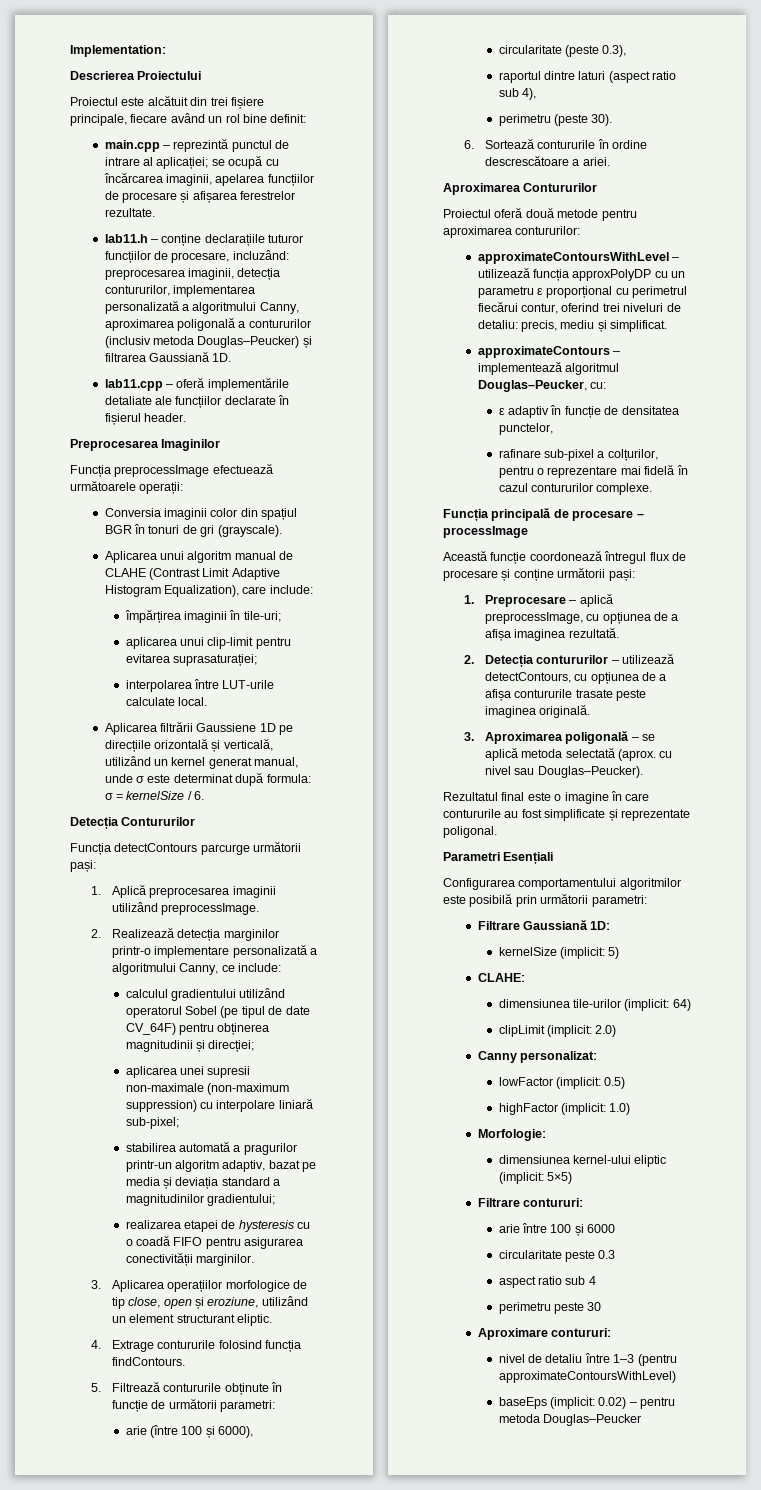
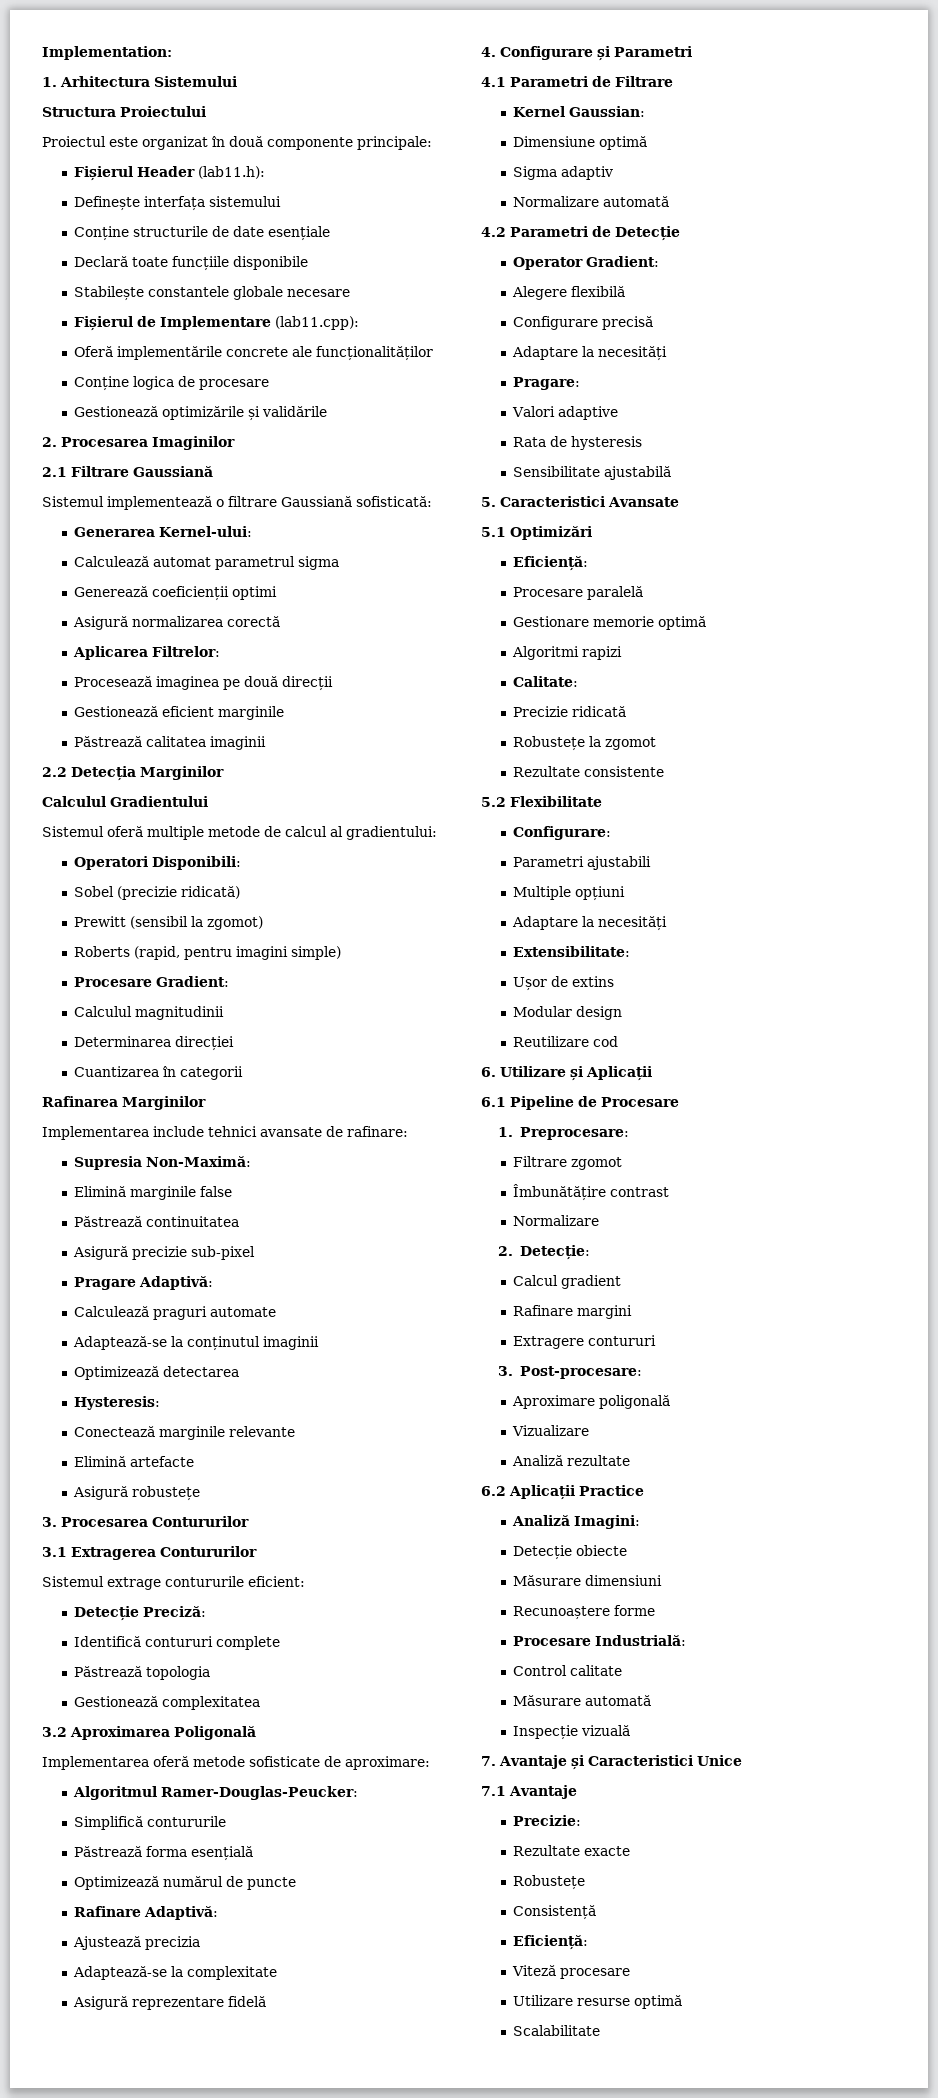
[70,71,135,80] Descrierea -> [42,76,237,87] [42,107,116,117] 1. Arhitectura Sistemului // Structura
[147,95,264,109] [70,113,307,126] [104,138,290,152] [104,155,279,169] [103,172,314,186] [104,191,296,203] [104,208,155,217] [104,234,304,246] [104,250,289,263] [104,268,281,280] [104,285,256,297] [104,300,299,314] [104,317,311,331] [104,336,312,348] [104,351,232,362] [104,377,289,391] [104,395,290,408] [104,413,187,425] [70,439,221,451] [70,463,273,477] [70,480,184,494] [104,508,298,520] [104,524,282,537] [104,551,294,563] [104,568,280,580] [104,585,313,597] [124,609,281,623] [125,637,291,649] [125,654,258,666] [125,679,275,692] [125,697,208,706] [104,721,294,735] [104,738,273,752] [104,756,299,769] [104,772,311,786] [104,791,205,800] [70,817,196,829] [70,841,302,855] [70,860,96,872] [90,884,276,898] [111,902,260,915] [90,927,279,941] [111,944,318,958] [111,963,282,975] [125,988,286,1001] [125,1006,310,1018] [125,1023,270,1035] [125,1040,255,1052] [125,1066,251,1078] [125,1083,290,1095] [125,1098,313,1112] [125,1117,179,1129] [125,1141,297,1155] [125,1160,317,1172] [125,1177,281,1189] [125,1194,276,1206] [125,1220,311,1232] [125,1235,304,1249] [125,1252,255,1266] [90,1280,308,1292] [111,1296,308,1309] [111,1314,273,1326] [90,1340,302,1352] [111,1357,185,1366] [90,1381,283,1395] [111,1398,276,1412] [125,1425,254,1438] [498,45,627,57] [498,71,677,83] [498,88,537,100] [498,114,613,126] [463,138,648,149] [484,155,610,166] [443,183,598,195] [443,207,637,221] [443,226,581,238] [477,252,680,264] [477,267,686,281] [477,286,688,298] [477,301,681,314] [477,320,668,332] [477,346,621,358] [477,361,620,375] [477,380,607,392] [498,405,679,418] [498,423,553,435] [498,449,658,461] [498,464,688,478] [498,483,653,495] [443,508,644,521] [443,526,528,538] [443,550,686,564] [443,567,635,581] [463,593,613,607] [484,612,679,624] [484,627,619,641] [463,653,675,667] [484,672,667,684] [484,689,647,701] [484,704,591,718] [463,731,656,744] [484,747,673,761] [484,766,643,778] [443,791,650,804] [443,809,690,821] [443,826,497,838] [443,852,554,864] [443,878,681,890] [443,893,647,907] [477,920,611,930] [498,947,620,959] [477,973,525,982] [498,999,691,1011] [498,1025,617,1037] [477,1051,598,1063] [498,1077,626,1089] [498,1103,631,1115] [477,1129,546,1141] [498,1155,667,1167] [498,1172,573,1184] [477,1198,584,1207] [498,1223,616,1236] [498,1250,616,1262] [498,1276,596,1288] [498,1302,602,1314] [477,1328,612,1340] [498,1353,677,1366] [498,1371,676,1383] [498,1397,676,1409] [498,1414,642,1426] alcătuit din trei fișiere principale, fiecare având un rol bine definit: // main.cpp – reprezintă punctul de intrare al aplicației; se ocupă cu încărcarea imaginii, apelarea funcțiilor de procesare și afișarea ferestrelor rezultate. // lab11.h – conține declarațiile tuturor funcțiilor de procesare, incluzând: preprocesarea imaginii, detecția contururilor, implementarea personalizată a algoritmului Canny, aproximarea poligonală a contururilor (inclusiv metoda Douglas–Peucker) și filtrarea Gaussiană 1D. // lab11.cpp – oferă implementările detaliate ale funcțiilor declarate în fișierul header. // Preprocesarea Imaginilor // Funcția preprocessImage efectuează următoarele operații: // Conversia imaginii color din spațiul BGR în tonuri de gri (grayscale). // Aplicarea unui algoritm manual de CLAHE (Contrast Limit Adaptive Histogram Equalization), care include: // împărțirea imaginii în tile-uri; // aplicarea unui clip-limit pentru evitarea suprasaturației; // interpolarea între LUT-urile calculate local. // Aplicarea filtrării Gaussiene 1D pe direcțiile orizontală și verticală, utilizând un kernel generat manual, unde σ este determinat după formula: σ = kernelSize / 6. // Detecția Contururilor // Funcția detectContours parcurge următorii pași: // 1. Aplică preprocesarea imaginii utilizând preprocessImage. // 2. Realizează detecția marginilor printr-o implementare personalizată a algoritmului Canny, ce include: // calculul gradientului utilizând operatorul Sobel (pe tipul de date CV_64F) pentru obținerea magnitudinii și direcției; // aplicarea unei supresii non-maximale (non-maximum suppression) cu interpolare liniară sub-pixel; // stabilirea automată a pragurilor printr-un algoritm adaptiv, bazat pe media și deviația standard a magnitudinilor gradientului; // realizarea etapei de hysteresis cu o coadă FIFO pentru asigurarea conectivității marginilor. // 3. Aplicarea operațiilor morfologice de tip close, open și eroziune, utilizând un element structurant eliptic. // 4. Extrage contururile folosind funcția findContours. // 5. Filtrează contururile obținute în funcție de următorii parametri: // arie (între 100 și 6000), // circularitate (peste 0.3), // raportul dintre laturi (aspect ratio sub 4), // perimetru (peste 30). // 6. Sortează contururile în ordine descrescătoare a ariei. // Aproximarea Contururilor // Proiectul oferă două metode pentru aproximarea contururilor: // approximateContoursWithLevel – utilizează funcția approxPolyDP cu un parametru ε proporțional cu perimetrul fiecărui contur, oferind trei niveluri de detaliu: precis, mediu și simplificat. // approximateContours – implementează algoritmul Douglas–Peucker, cu: // ε adaptiv în funcție de densitatea punctelor, // rafinare sub-pixel a colțurilor, pentru o reprezentare mai fidelă în cazul contururilor complexe. // Funcția principală de procesare – processImage // Această funcție coordonează întregul flux de procesare și conține următorii pași: // 1. Preprocesare – aplică preprocessImage, cu opțiunea de a afișa imaginea rezultată. // 2. Detecția contururilor – utilizează detectContours, cu opțiunea de a afișa contururile trasate peste imaginea originală. // 3. Aproximarea poligonală – se aplică metoda selectată (aprox. cu nivel sau Douglas–Peucker). // Rezultatul final este o imagine în care contururile au fost simplificate și reprezentate poligonal. // Parametri Esențiali // Configurarea comportamentului algoritmilor este posibilă prin următorii parametri: // Filtrare Gaussiană 1D: // kernelSize (implicit: 5) // CLAHE: // dimensiunea tile-urilor (implicit: 64) // clipLimit (implicit: 2.0) // Canny personalizat: // lowFactor (implicit: 0.5) // highFactor (implicit: 1.0) // Morfologie: // dimensiunea kernel-ului eliptic (implicit: 5×5) // Filtrare contururi: // arie între 100 și 6000 // circularitate peste 0.3 // aspect ratio sub 4 // perimetru peste 30 // Aproximare contururi: // nivel de detaliu între 1–3 (pentru approximateContoursWithLevel) // baseEps (implicit: 0.02) – pentru metoda Douglas–Peucker -> [142,136,432,150] [73,166,265,181] [73,196,281,211] [73,226,330,241] [73,256,308,271] [73,286,350,301] [73,316,359,331] [73,346,433,361] [73,376,269,391] [73,406,327,421] [42,436,235,450] [42,466,213,477] [42,496,432,510] [73,526,252,537] [73,556,339,570] [73,586,277,601] [72,616,280,630] [72,646,220,660] [73,676,333,691] [73,706,284,720] [73,736,266,750] [42,766,224,781] [42,796,208,807] [42,826,437,840] [73,856,241,870] [73,886,240,900] [73,916,263,930] [73,946,341,960] [73,976,229,987] [73,1006,224,1020] [73,1036,234,1051] [73,1066,243,1080] [42,1096,206,1110] [42,1126,408,1140] [73,1156,251,1170] [73,1186,232,1200] [73,1216,239,1227] [72,1246,255,1260] [73,1276,213,1290] [73,1306,276,1320] [72,1336,319,1351] [73,1366,239,1380] [73,1396,160,1410] [73,1426,295,1440] [73,1456,194,1467] [72,1486,200,1501] [42,1516,249,1527] [42,1546,257,1560] [42,1576,305,1590] [73,1606,206,1621] [73,1636,280,1650] [73,1666,210,1680] [73,1696,260,1710] [42,1726,256,1740] [42,1756,430,1770] [72,1786,358,1800] [73,1816,226,1830] [73,1846,253,1861] [73,1876,296,1890] [73,1906,218,1920] [72,1936,200,1950] [72,1966,277,1980] [72,1996,266,2010] [481,46,692,61] [481,76,673,87] [512,106,645,117] [512,136,647,150] [512,166,613,180] [512,196,669,207] [481,226,680,241] [512,256,659,270] [511,286,625,300] [512,316,653,330] [511,346,667,361] [512,377,580,390] [511,406,618,420] [512,436,642,450] [512,466,671,480] [481,496,679,507] [481,526,592,540] [512,556,588,571] [512,586,643,600] [512,616,706,630] [511,646,622,660] [512,676,578,687] [512,706,626,717] [512,736,656,751] [512,766,664,777] [481,796,602,807] [512,826,611,840] [512,856,651,870] [512,886,625,901] [511,916,667,931] [512,946,630,957] [512,976,614,991] [512,1006,622,1020] [512,1036,618,1047] [481,1066,652,1081] [481,1096,679,1110] [497,1127,629,1140] [512,1156,622,1170] [512,1184,669,1201] [512,1215,599,1226] [497,1245,590,1260] [512,1275,621,1289] [512,1305,632,1319] [512,1335,656,1349] [497,1366,642,1379] [511,1395,670,1409] [511,1425,589,1436] [511,1455,630,1466] [481,1485,644,1500] [511,1515,640,1529] [512,1545,627,1560] [512,1575,662,1586] [512,1605,655,1620] [512,1635,686,1646] [512,1665,622,1676] [512,1695,651,1706] [512,1725,630,1740] [481,1755,742,1770] [481,1785,577,1799] [512,1815,581,1826] [512,1845,630,1856] [512,1875,585,1890] [512,1905,596,1920] [512,1935,588,1950] [511,1965,630,1979] [512,1995,682,2009] [512,2025,600,2036] organizat în două componente principale: // Fișierul Header (lab11.h): // Definește interfața sistemului // Conține structurile de date esențiale // Declară toate funcțiile disponibile // Stabilește constantele globale necesare // Fișierul de Implementare (lab11.cpp): // Oferă implementările concrete ale funcționalităților // Conține logica de procesare // Gestionează optimizările și validările // 2. Procesarea Imaginilor // 2.1 Filtrare Gaussiană // Sistemul implementează o filtrare Gaussiană sofisticată: // Generarea Kernel-ului: // Calculează automat parametrul sigma // Generează coeficienții optimi // Asigură normalizarea corectă // Aplicarea Filtrelor: // Procesează imaginea pe două direcții // Gestionează eficient marginile // Păstrează calitatea imaginii // 2.2 Detecția Marginilor // Calculul Gradientului // Sistemul oferă multiple metode de calcul al gradientului: // Operatori Disponibili: // Sobel (precizie ridicată) // Prewitt (sensibil la zgomot) // Roberts (rapid, pentru imagini simple) // Procesare Gradient: // Calculul magnitudinii // Determinarea direcției // Cuantizarea în categorii // Rafinarea Marginilor // Implementarea include tehnici avansate de rafinare: // Supresia Non-Maximă: // Elimină marginile false // Păstrează continuitatea // Asigură precizie sub-pixel // Pragare Adaptivă: // Calculează praguri automate // Adaptează-se la conținutul imaginii // Optimizează detectarea // Hysteresis: // Conectează marginile relevante // Elimină artefacte // Asigură robustețe // 3. Procesarea Contururilor // 3.1 Extragerea Contururilor // Sistemul extrage contururile eficient: // Detecție Preciză: // Identifică contururi complete // Păstrează topologia // Gestionează complexitatea // 3.2 Aproximarea Poligonală // Implementarea oferă metode sofisticate de aproximare: // Algoritmul Ramer-Douglas-Peucker: // Simplifică contururile // Păstrează forma esențială // Optimizează numărul de puncte // Rafinare Adaptivă: // Ajustează precizia // Adaptează-se la complexitate // Asigură reprezentare fidelă // 4. Configurare și Parametri // 4.1 Parametri de Filtrare // Kernel Gaussian: // Dimensiune optimă // Sigma adaptiv // Normalizare automată // 4.2 Parametri de Detecție // Operator Gradient: // Alegere flexibilă // Configurare precisă // Adaptare la necesități // Pragare: // Valori adaptive // Rata de hysteresis // Sensibilitate ajustabilă // 5. Caracteristici Avansate // 5.1 Optimizări // Eficiență: // Procesare paralelă // Gestionare memorie optimă // Algoritmi rapizi // Calitate: // Precizie ridicată // Robustețe la zgomot // Rezultate consistente // 5.2 Flexibilitate // Configurare: // Parametri ajustabili // Multiple opțiuni // Adaptare la necesități // Extensibilitate: // Ușor de extins // Modular design // Reutilizare cod // 6. Utilizare și Aplicații // 6.1 Pipeline de Procesare // 1. Preprocesare: // Filtrare zgomot // Îmbunătățire contrast // Normalizare // 2. Detecție: // Calcul gradient // Rafinare margini // Extragere contururi // 3. Post-procesare: // Aproximare poligonală // Vizualizare // Analiză rezultate // 6.2 Aplicații Practice // Analiză Imagini: // Detecție obiecte // Măsurare dimensiuni // Recunoaștere forme // Procesare Industrială: // Control calitate // Măsurare automată // Inspecție vizuală // 7. Avantaje și Caracteristici Unice // 7.1 Avantaje // Precizie: // Rezultate exacte // Robustețe // Consistență // Eficiență: // Viteză procesare // Utilizare resurse optimă // Scalabilitate

